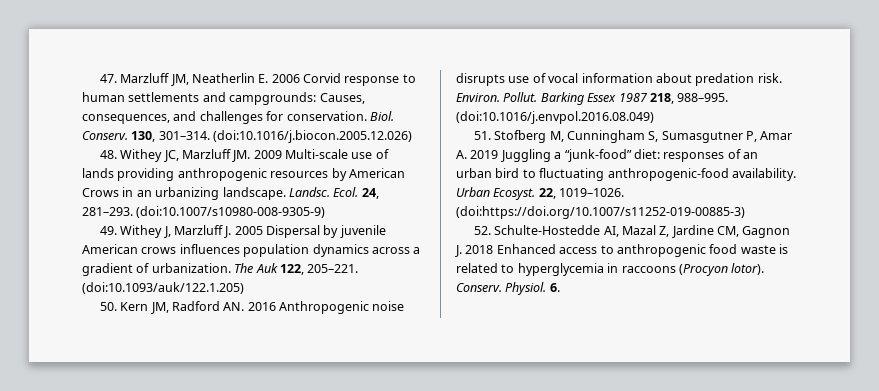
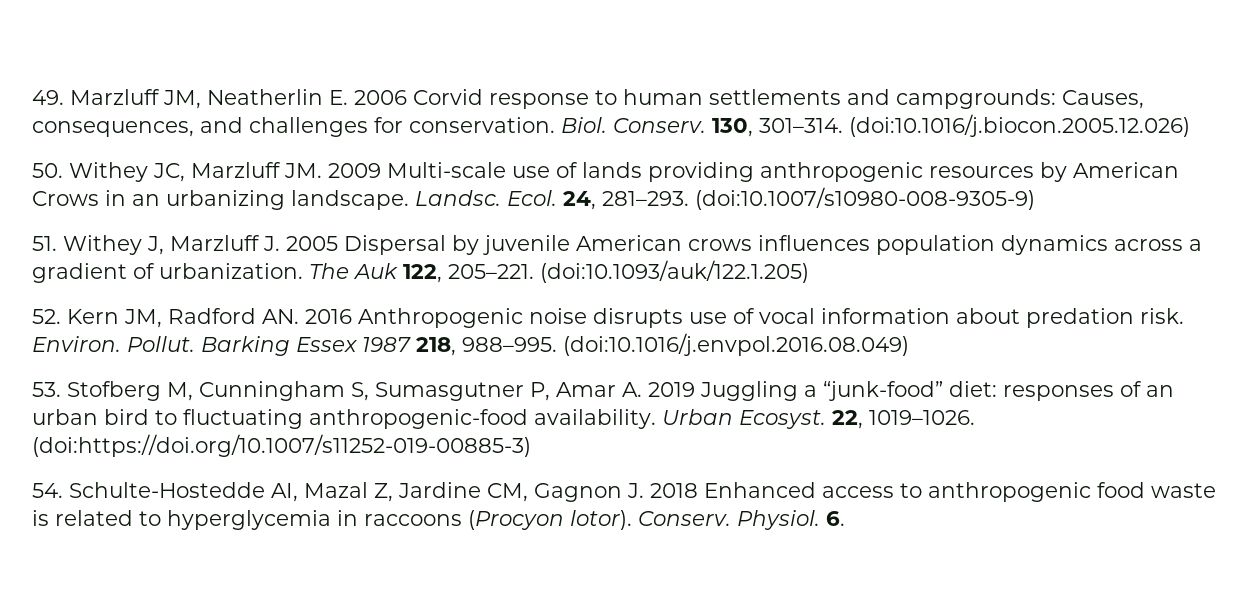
[99,74,117,83] 47. -> [32,90,64,105] 49.
[99,150,117,159] 48. -> [32,163,63,178] 50.
[99,226,117,235] 49. -> [32,236,57,251] 51.
[99,302,117,311] 50. -> [32,309,61,324] 52.
[473,131,491,140] 51. -> [32,382,61,397] 53.
[473,226,491,235] 52. -> [32,483,63,498] 54.

